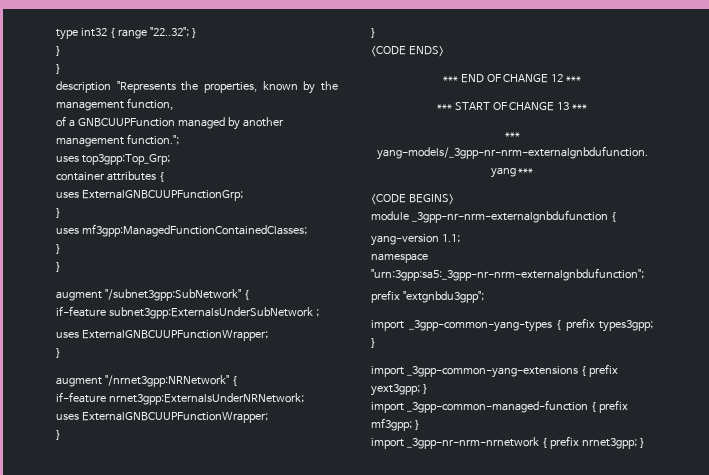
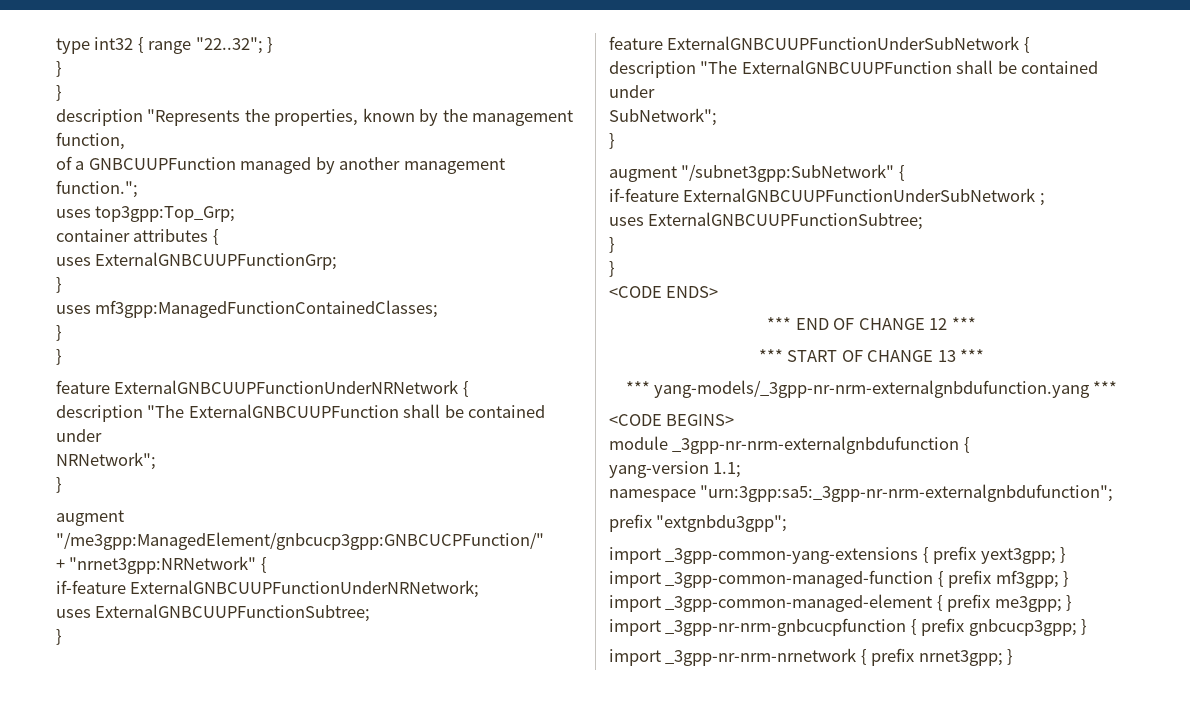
(61, 267) none -> [56,380,469,397] [56,404,546,422] [56,429,102,442] [56,452,156,470] [56,477,62,493] [56,510,124,526] [56,532,544,550] [56,556,267,574] [56,580,480,598] [56,604,371,622] [56,629,62,645] [609,36,1030,53] [609,60,1099,78] [609,85,655,98] [609,108,717,126] [609,133,615,149] // feature ExternalGNBCUUPFunctionUnderNRNetwork { // description "The ExternalGNBCUUPFunction shall be contained under // NRNetwork"; // } // augment "/me3gpp:ManagedElement/gnbcucp3gpp:GNBCUCPFunction/" // + "nrnet3gpp:NRNetwork" { // if-feature ExternalGNBCUUPFunctionUnderNRNetwork; // uses ExternalGNBCUUPFunctionSubtree; // } // feature ExternalGNBCUUPFunctionUnderSubNetwork { // description "The ExternalGNBCUUPFunction shall be contained under // SubNetwork"; // }
[108,307,313,319] subnet3gpp:ExternalsUnderSubNetwork -> [683,188,1036,202] ExternalGNBCUUPFunctionUnderSubNetwork
[81,330,268,341] [56,348,61,358] [56,375,237,387] [56,392,304,405] [56,412,268,423] ExternalGNBCUUPFunctionWrapper; // } // augment "/nrnet3gpp:NRNetwork" { // if-feature nrnet3gpp:ExternalsUnderNRNetwork; // uses ExternalGNBCUUPFunctionWrapper; -> [648,212,924,230] ExternalGNBCUUPFunctionSubtree;
[371,318,653,332] [371,338,376,348] // import _3gpp-common-yang-types { prefix types3gpp; } -> (788, 523) none
(420, 425) none -> [609,594,1073,612] [609,618,1088,636] // import _3gpp-common-managed-element { prefix me3gpp; } // import _3gpp-nr-nrm-gnbcucpfunction { prefix gnbcucp3gpp; }

